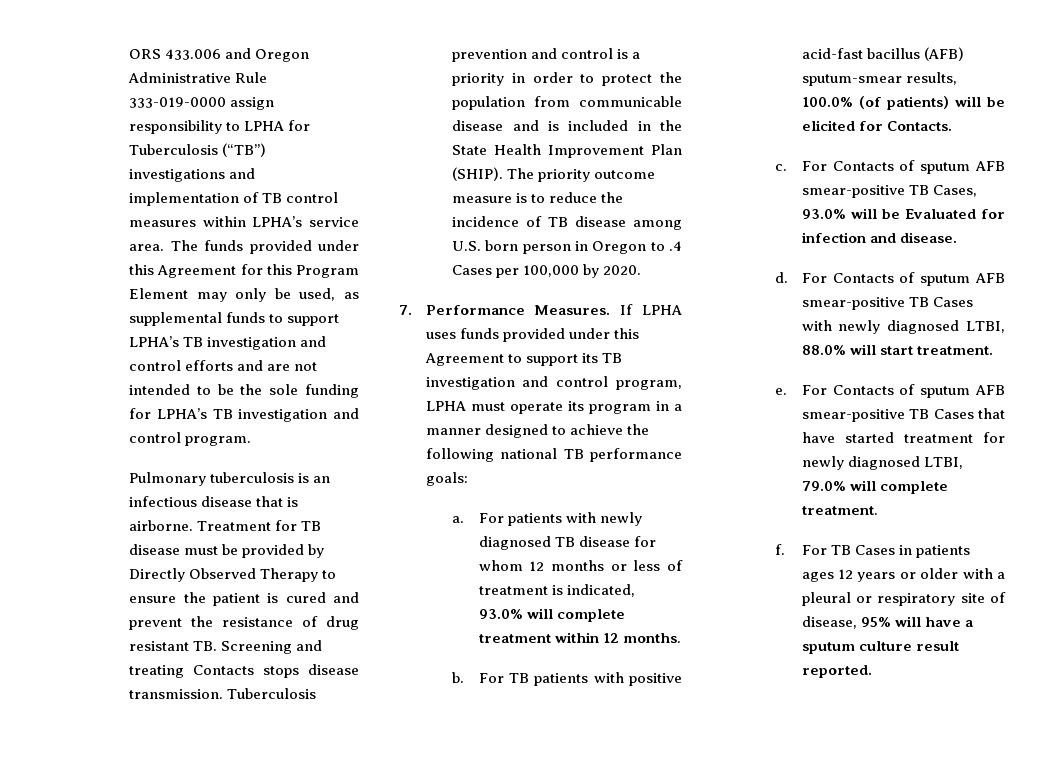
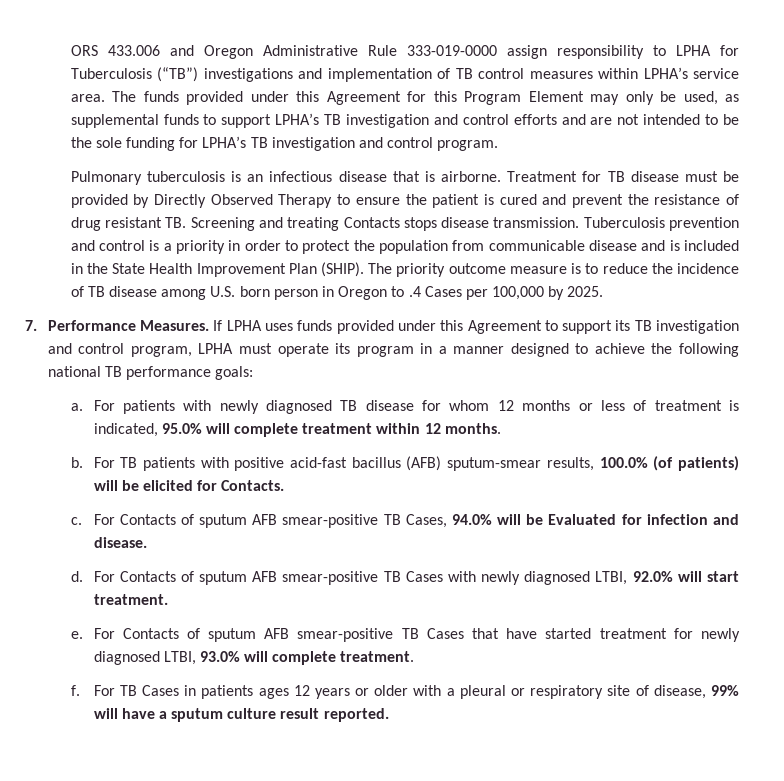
[603,265,642,275] 2020. -> [567,286,604,297] 2025.
[478,609,523,619] 93.0% -> [161,423,202,434] 95.0%
[801,209,846,219] 93.0% -> [451,514,492,525] 94.0%
[801,345,846,355] 88.0% -> [632,571,673,582] 92.0%
[801,481,846,491] 79.0% -> [199,651,240,662] 93.0%
[860,617,891,627] 95% -> [710,685,739,696] 99%

